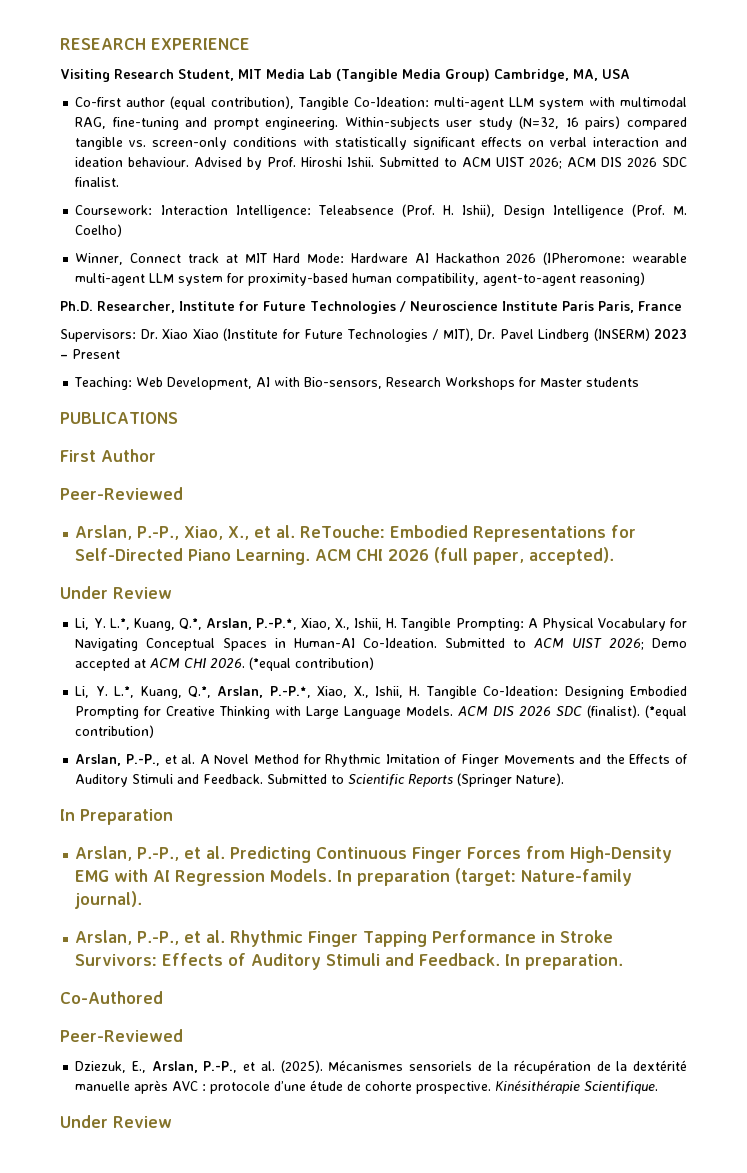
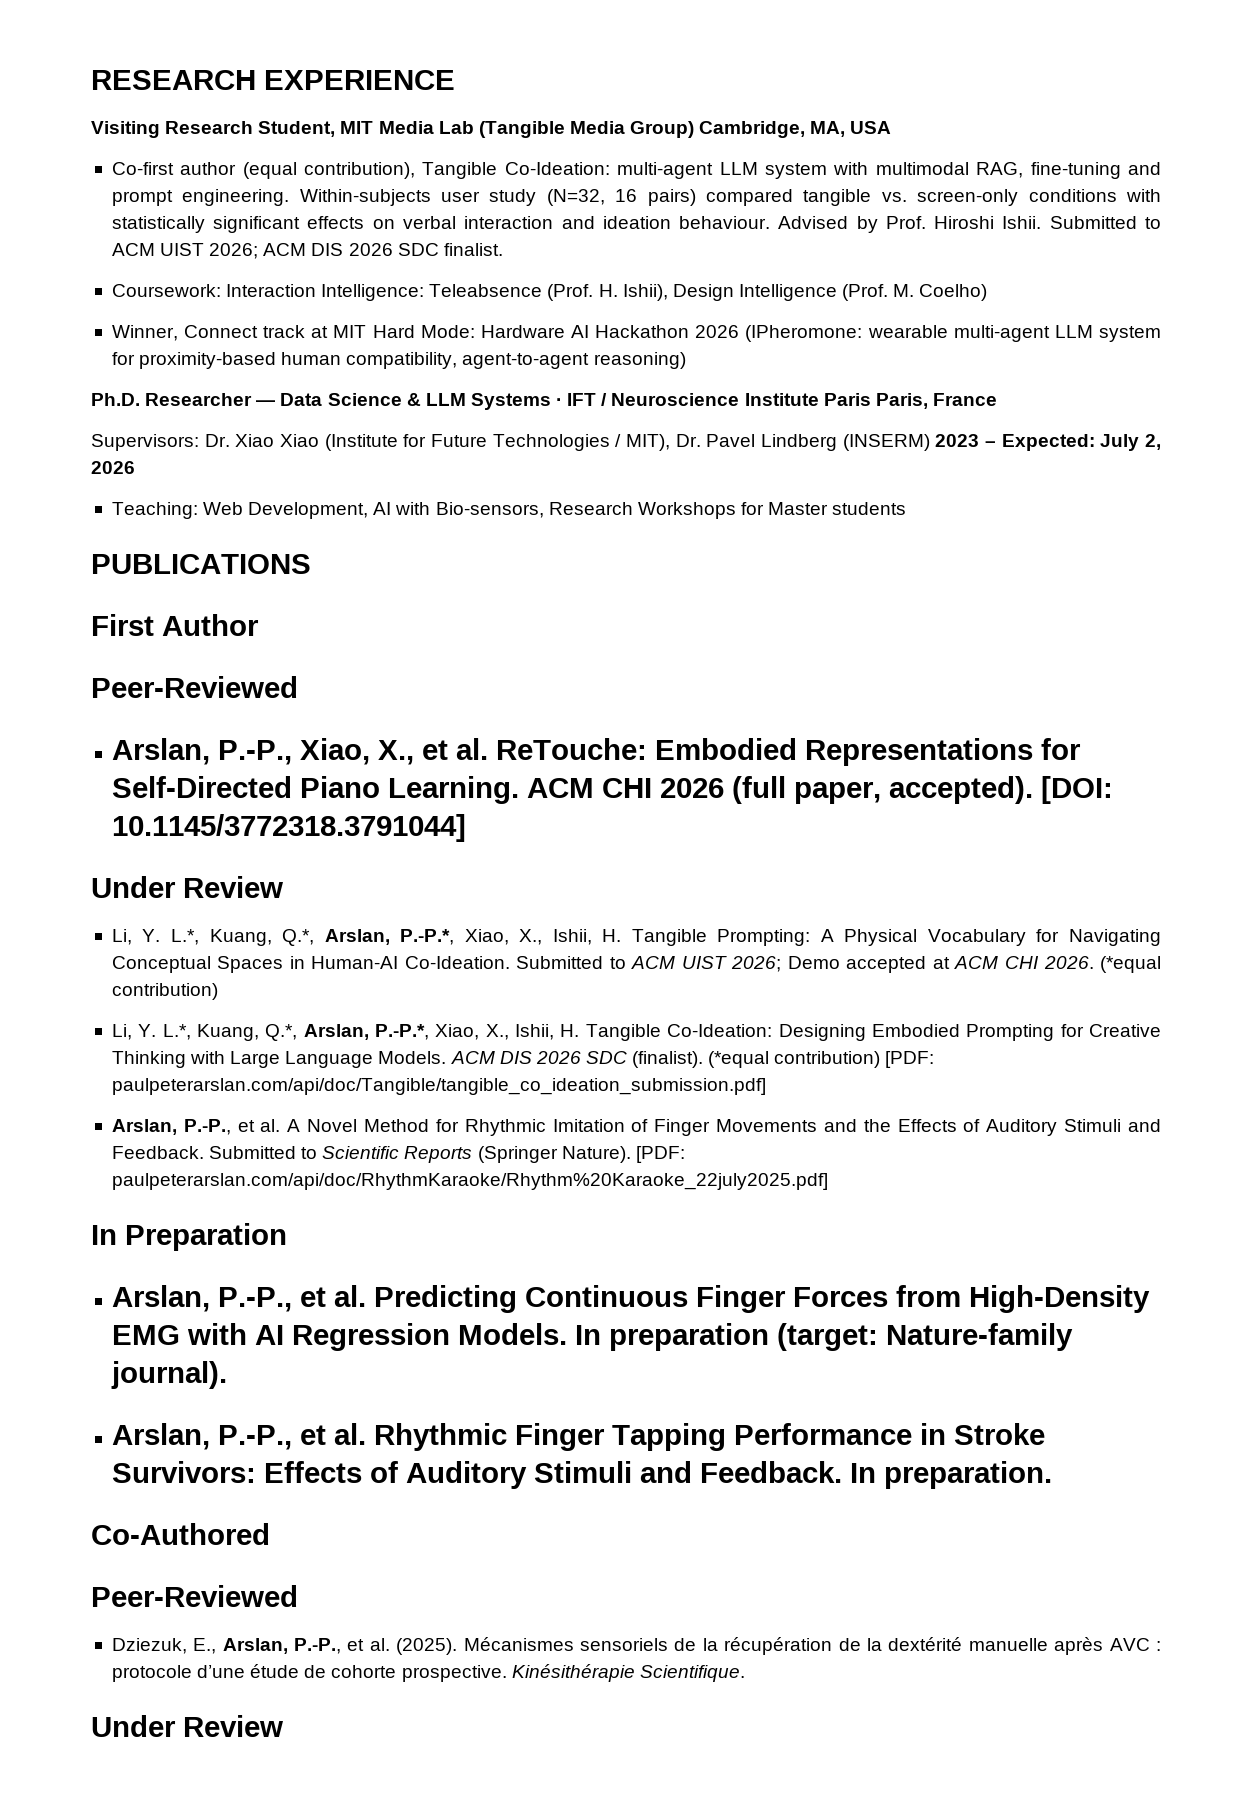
[97,301,396,314] Researcher, Institute for Future Technologies -> [145,393,597,410] Researcher — Data Science & LLM Systems · IFT
[72,349,120,359] Present -> [1001,434,1161,451] [91,461,135,474] Expected: July 2, 2026
(615, 556) none -> [1040,776,1113,804] [111,814,466,842] [DOI: 10.1145/3772318.3791044]
(155, 731) none -> [885,1051,935,1068] [111,1078,766,1095] [PDF: paulpeterarslan.com/api/doc/Tangible/tangible_co_ideation_submission.pdf]
(565, 779) none -> [635,1146,685,1163] [111,1173,828,1190] [PDF: paulpeterarslan.com/api/doc/RhythmKaraoke/Rhythm%20Karaoke_22july2025.pdf]

